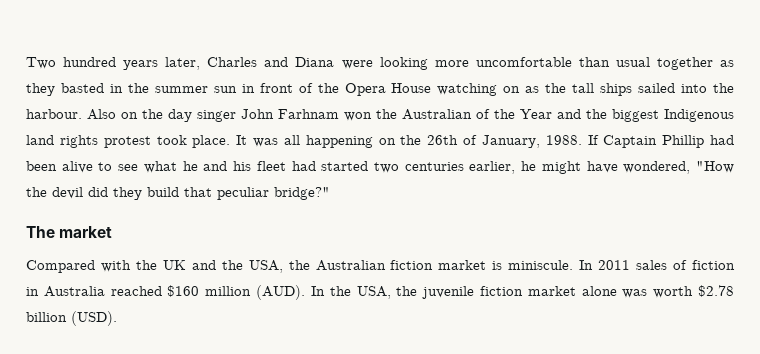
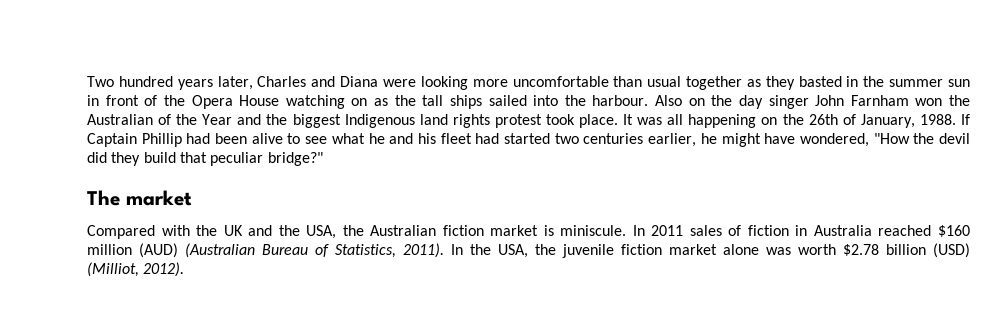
[278,109,339,119] Farhnam -> [850,95,909,106] Farnham
[256,285,306,300] (AUD). -> [139,243,444,258] (AUD) (Australian Bureau of Statistics, 2011).
[71,311,117,326] (USD). -> [933,243,970,258] [87,262,185,277] (USD) (Milliot, 2012).

